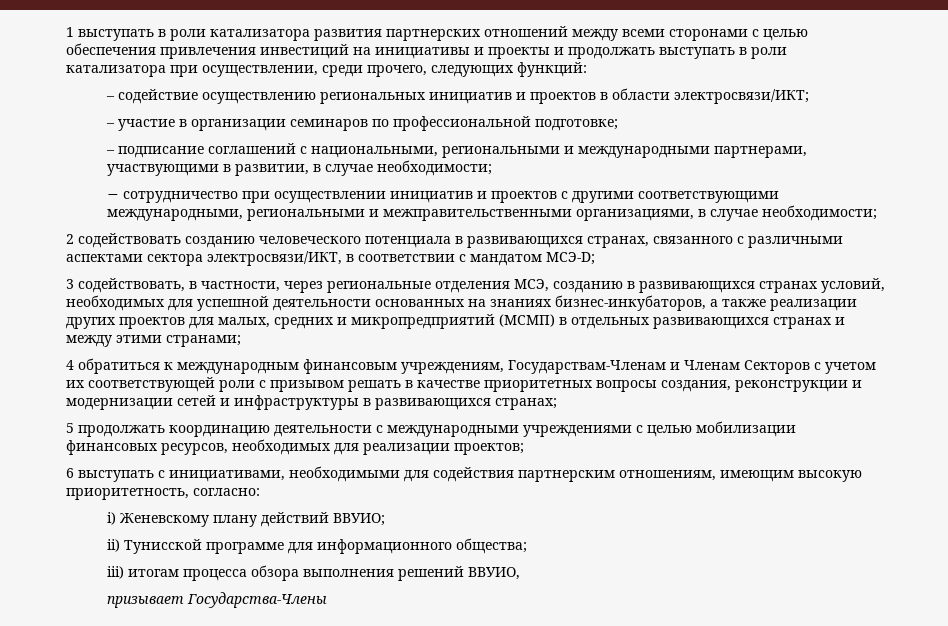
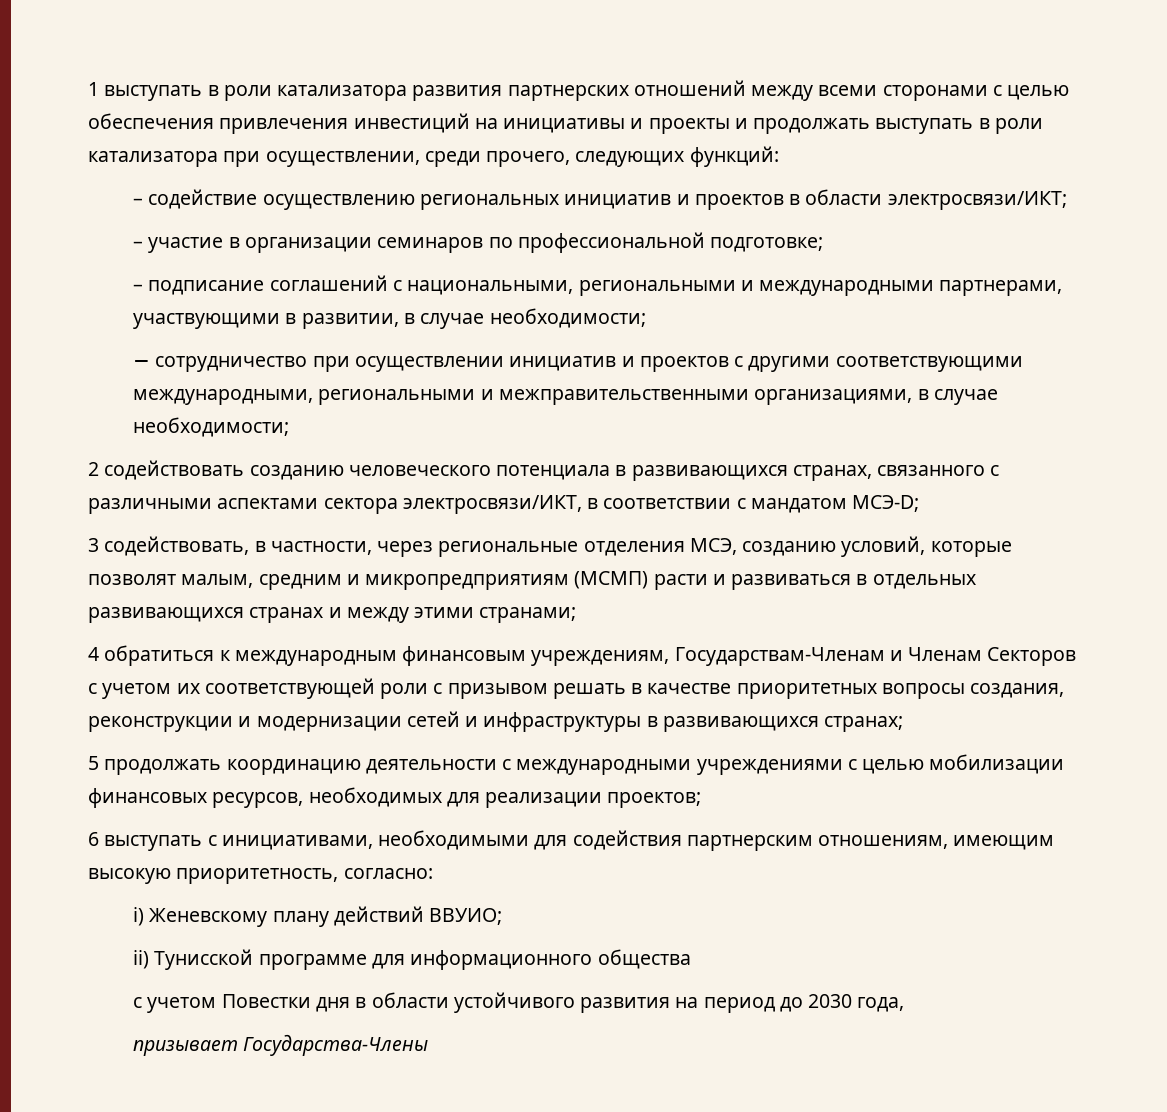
[627,278,885,293] [66,295,857,311] [66,314,555,329] в развивающихся странах условий, необходимых для успешной деятельности основанных на знаниях бизнес-инкубаторов, а также реализации других проектов для малых, средних и микропредприятий (МСМП) -> [841,536,1012,557] [88,571,852,590] условий, которые позволят малым, средним и микропредприятиям (МСМП) расти и развиваться
[455,538,527,554] [106,565,520,581] общества; // iii) итогам процесса обзора выполнения решений ВВУИО, -> [597,949,691,969] [133,992,905,1013] общества // с учетом Повестки дня в области устойчивого развития на период до 2030 года,

